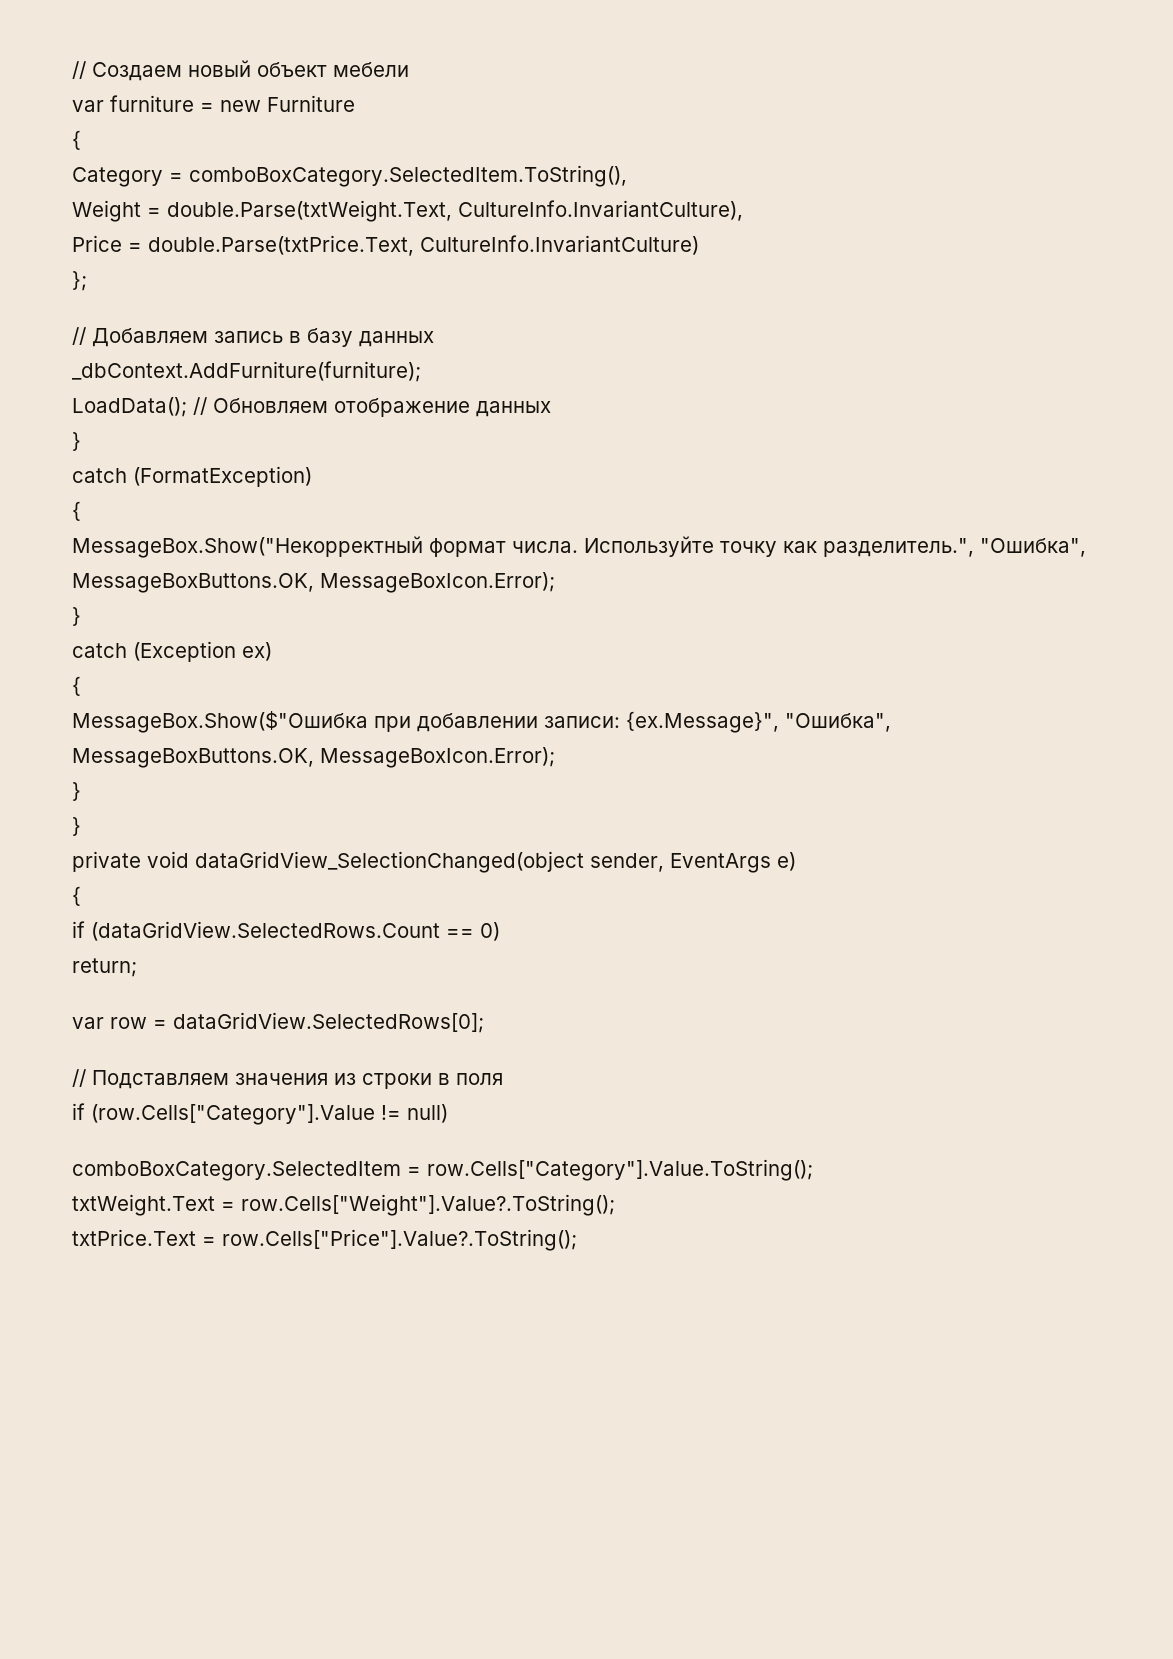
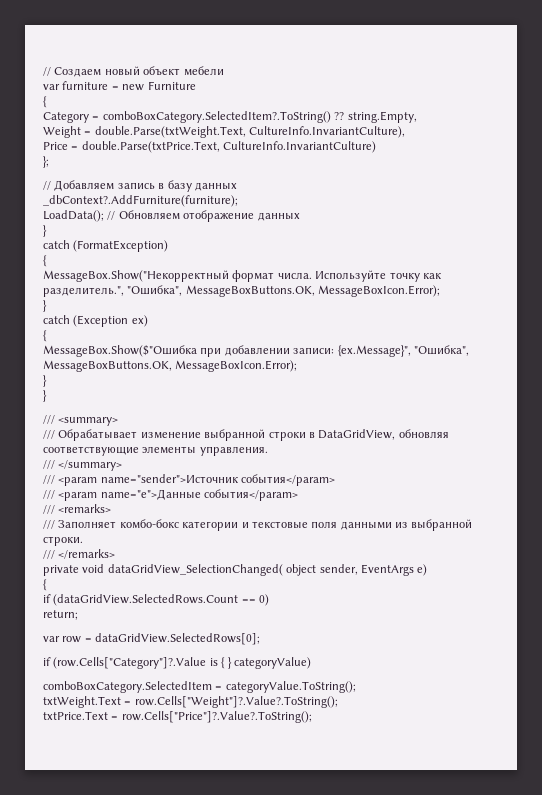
[189,165,627,187] comboBoxCategory.SelectedItem.ToString(), -> [102,111,417,123] comboBoxCategory.SelectedItem?.ToString() ?? string.Empty,
[72,361,421,382] _dbContext.AddFurniture(furniture); -> [43,195,238,207] _dbContext?.AddFurniture(furniture);
(81, 826) none -> [43,415,119,426] [43,429,449,441] [43,446,268,456] [43,460,123,471] [43,474,336,486] [43,489,299,501] [43,504,112,514] [43,519,473,531] [43,536,83,546] [43,549,116,559] // /// <summary> // /// Обрабатывает изменение выбранной строки в DataGridView, обновляя соответствующие элементы управления. // /// </summary> // /// <param name="sender">Источник события</param> // /// <param name="e">Данные события</param> // /// <remarks> // /// Заполняет комбо-бокс категории и текстовые поля данными из выбранной строки. // /// </remarks>
[195,851,584,873] dataGridView_SelectionChanged(object -> [107,564,317,576] dataGridView_SelectionChanged( object
[72,1069,503,1089] [72,1103,448,1125] // Подставляем значения из строки в поля // if (row.Cells["Category"].Value != null) -> [43,657,311,669] if (row.Cells["Category"]?.Value is { } categoryValue)
[427,1159,813,1181] row.Cells["Category"].Value.ToString(); -> [225,681,356,693] categoryValue.ToString();
[241,1194,615,1216] row.Cells["Weight"].Value?.ToString(); -> [134,696,338,708] row.Cells["Weight"]?.Value?.ToString();
[222,1229,577,1251] row.Cells["Price"].Value?.ToString(); -> [121,711,312,723] row.Cells["Price"]?.Value?.ToString();

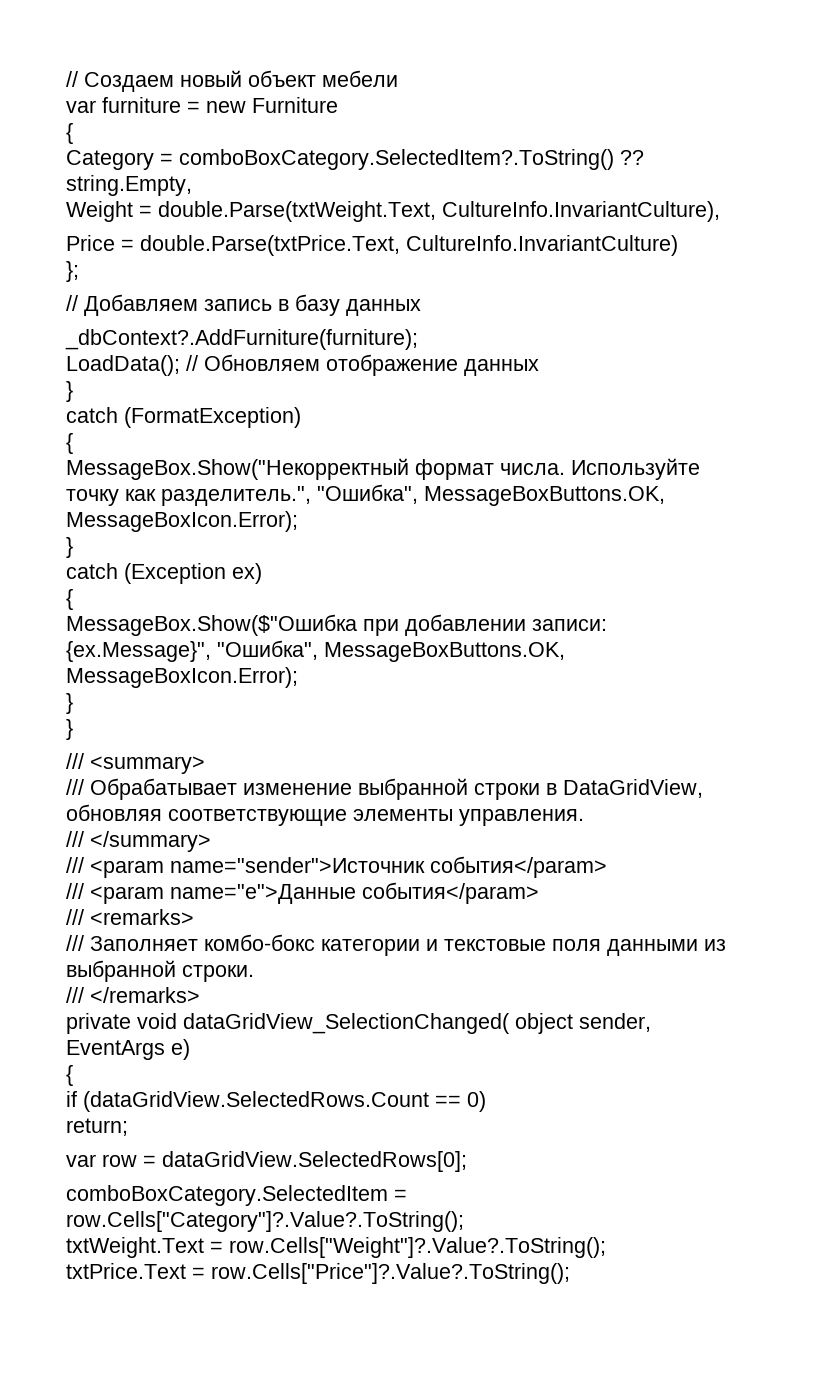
[43,657,311,669] // if (row.Cells["Category"]?.Value is { } categoryValue) -> (467, 1161) none
[225,681,356,693] categoryValue.ToString(); -> [66,1211,464,1232] row.Cells["Category"]?.Value?.ToString();

